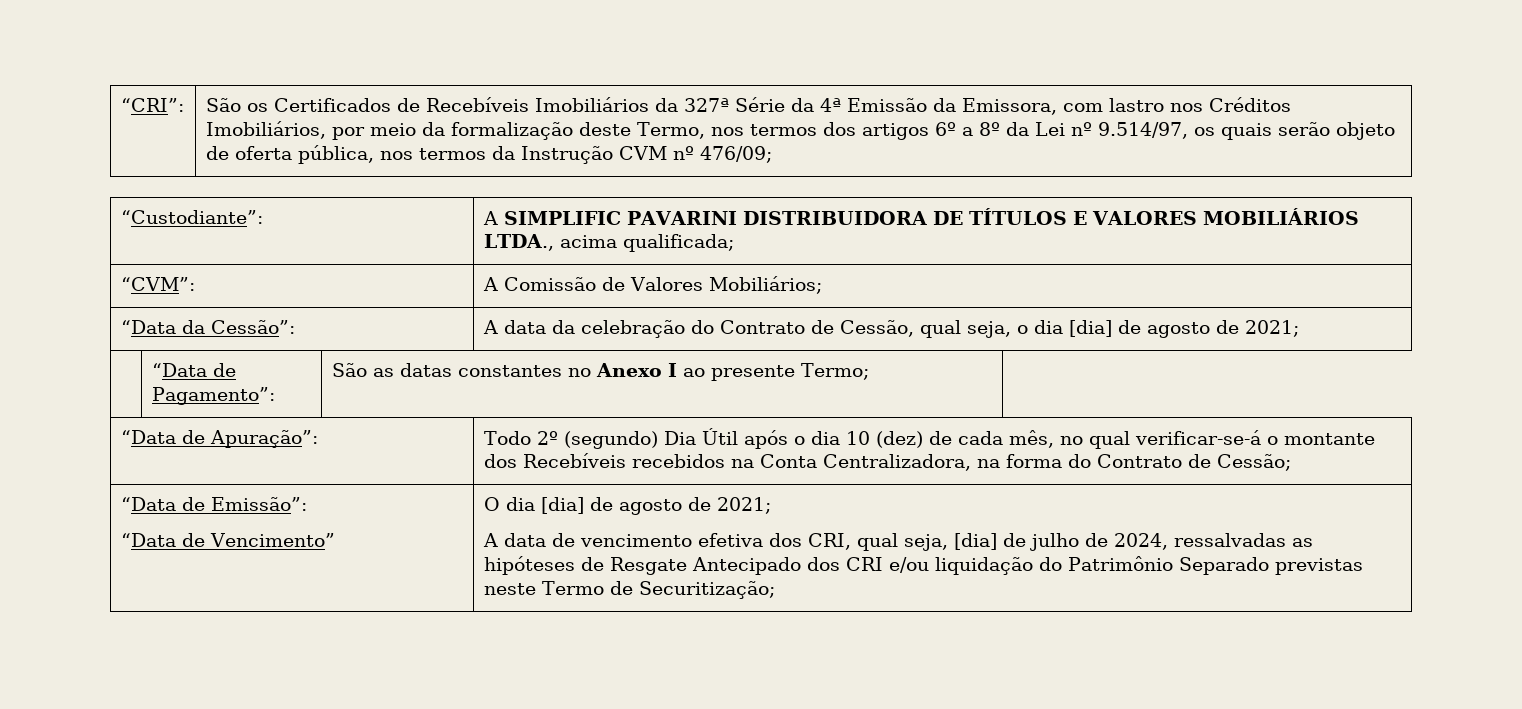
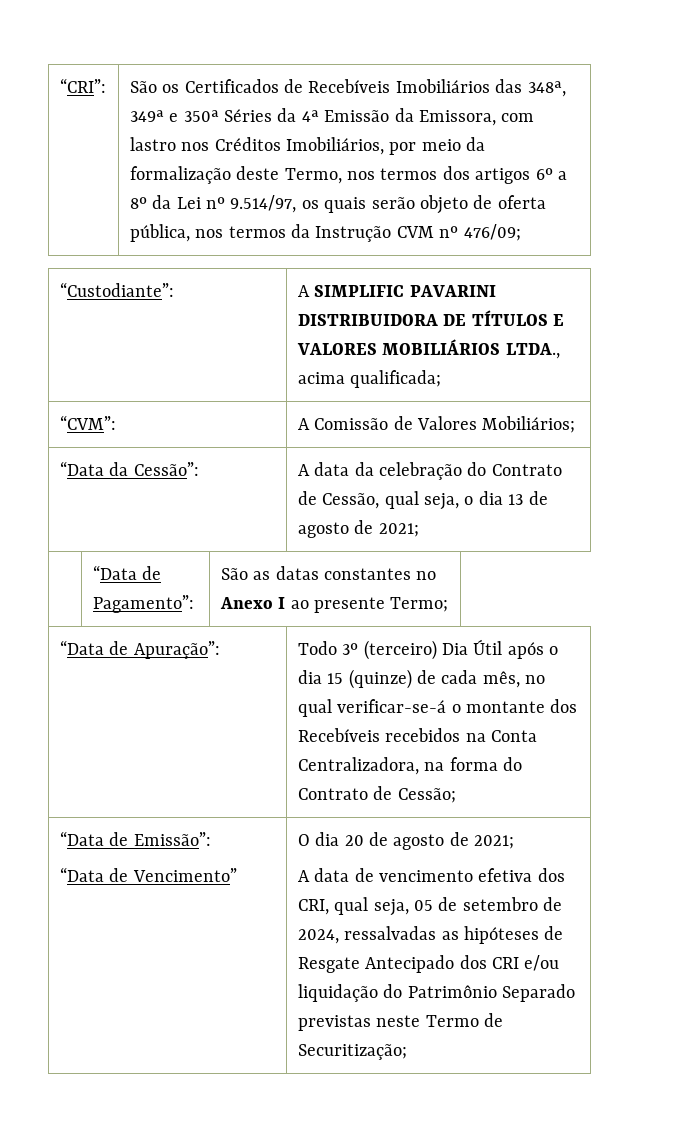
[654,97,785,112] da 327ª Série -> [495,79,566,97] [129,109,272,122] das 348ª, 349ª e 350ª Séries
[1068,320,1112,337] [dia] -> [508,494,524,505] 13
[536,431,658,449] 2º (segundo) -> [342,640,437,660] 3º (terceiro)
[845,431,923,448] 10 (dez) -> [327,669,412,689] 15 (quinze)
[540,497,584,514] [dia] -> [344,835,364,846] 20
[953,533,1079,551] [dia] de julho -> [413,897,538,911] 05 de setembro

